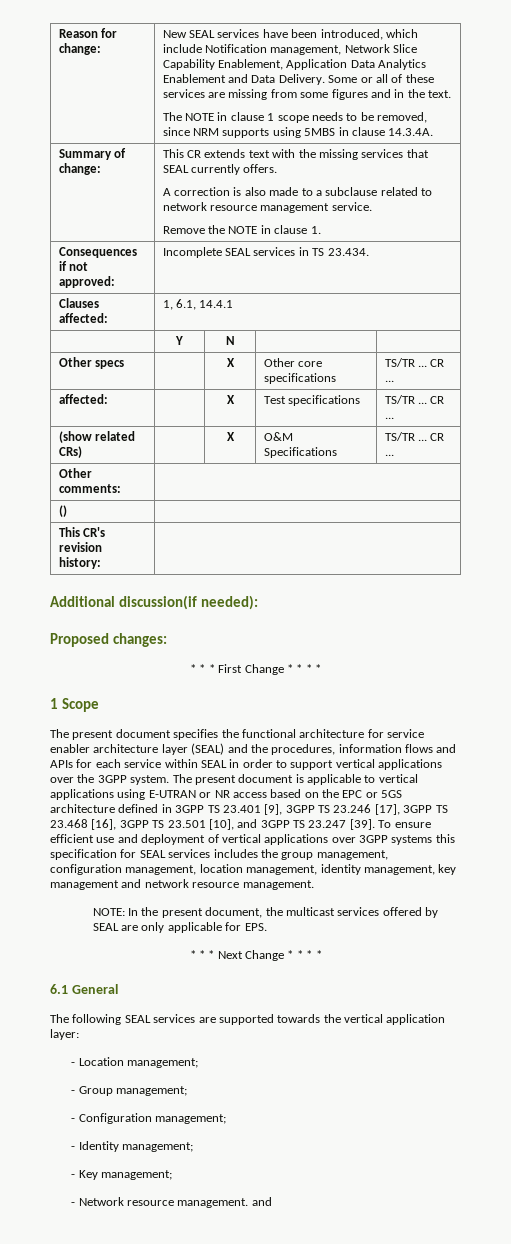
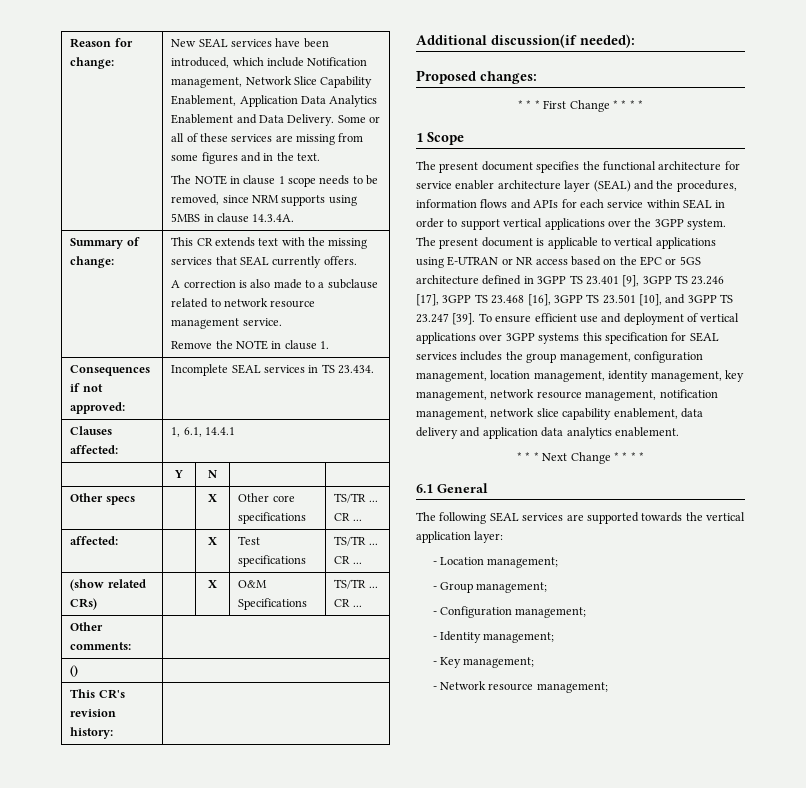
[50,879,314,890] [92,907,439,918] [92,922,267,933] management and network resource management. // NOTE: In the present document, the multicast services offered by SEAL are only applicable for EPS. -> [416,389,718,401] [416,408,703,420] [416,427,679,439] management, network resource management, notification management, network slice capability enablement, data delivery and application data analytics enablement.
[177,1197,272,1208] management. and -> [536,682,608,693] management;

